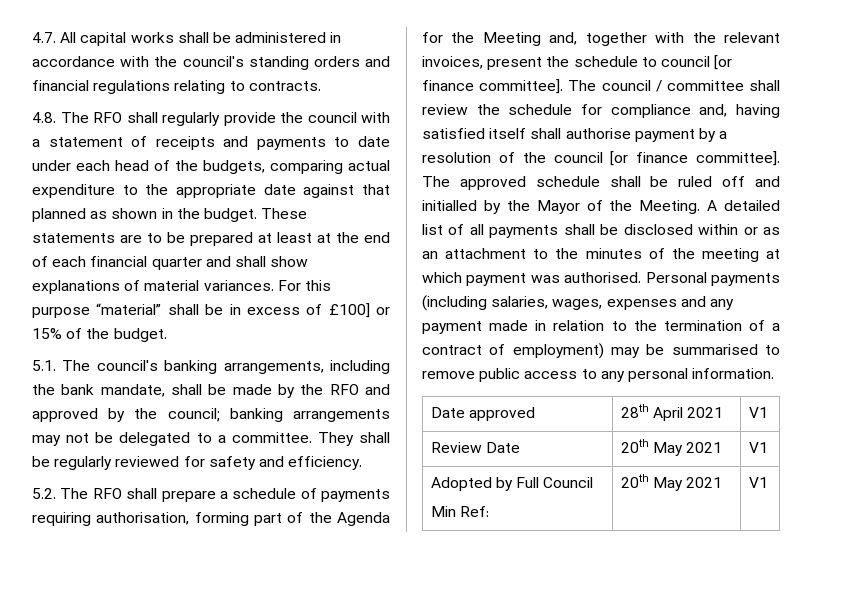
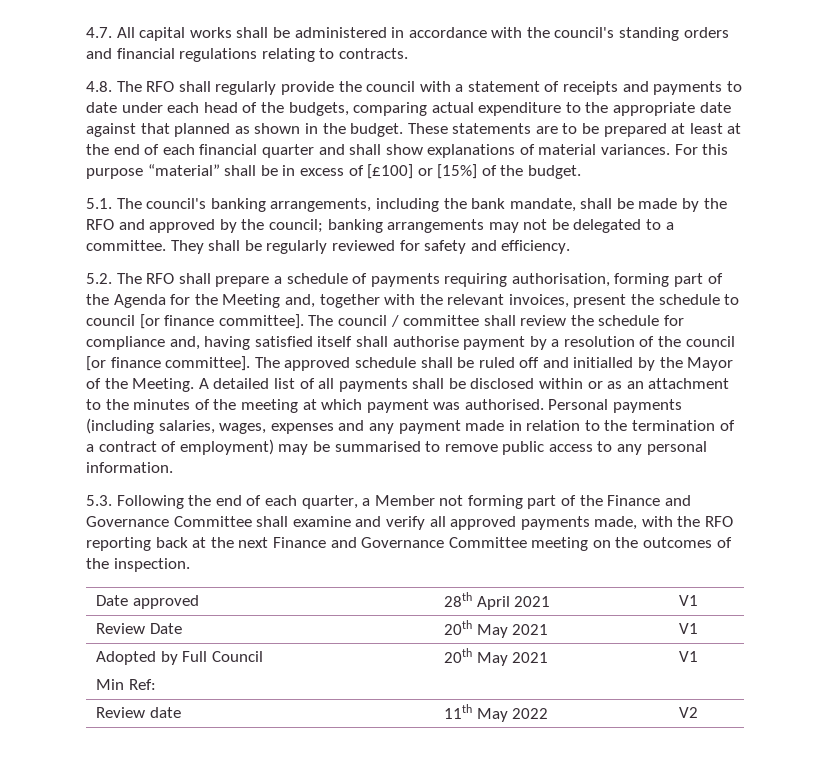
[328,303,390,318] [32,328,62,339] £100] or 15% -> [367,164,478,179] [£100] or [15%]
(775, 373) none -> [86,495,691,509] [86,516,734,530] [86,537,732,551] [86,558,190,572] // 5.3. Following the end of each quarter, a Member not forming part of the Finance and Governance Committee shall examine and verify all approved payments made, with the RFO reporting back at the next Finance and Governance Committee meeting on the outcomes of the inspection.
(768, 482) none -> [96,707,181,718] [444,704,549,722] [679,707,699,718] // Review date | 11th May 2022 | V2

